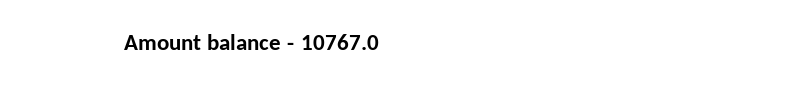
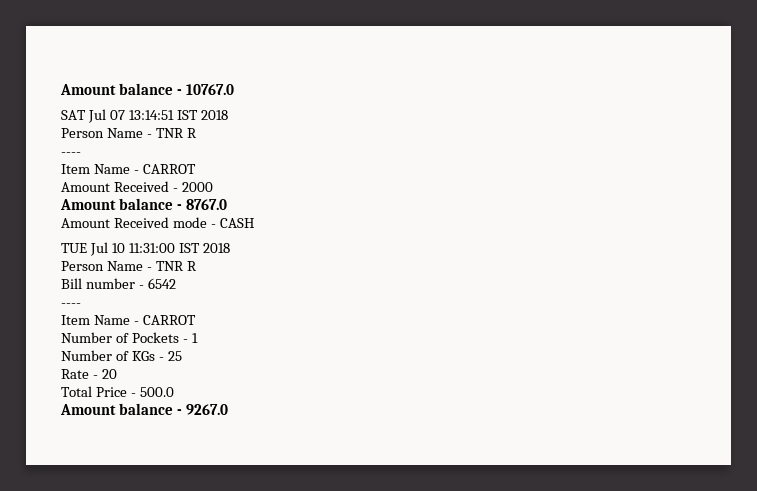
(379, 42) none -> [61,109,228,123] [61,128,197,138] [61,152,81,156] [61,164,196,174] [61,181,213,192] [60,198,227,210] [61,217,254,228] [61,242,230,256] [61,261,197,271] [61,278,176,289] [61,303,81,307] [61,315,196,325] [61,332,198,343] [61,350,182,361] [61,369,117,379] [61,386,174,397] [60,403,228,415] // SAT Jul 07 13:14:51 IST 2018 // Person Name - TNR R // ---- // Item Name - CARROT // Amount Received - 2000 // Amount balance - 8767.0 // Amount Received mode - CASH // TUE Jul 10 11:31:00 IST 2018 // Person Name - TNR R // Bill number - 6542 // ---- // Item Name - CARROT // Number of Pockets - 1 // Number of KGs - 25 // Rate - 20 // Total Price - 500.0 // Amount balance - 9267.0

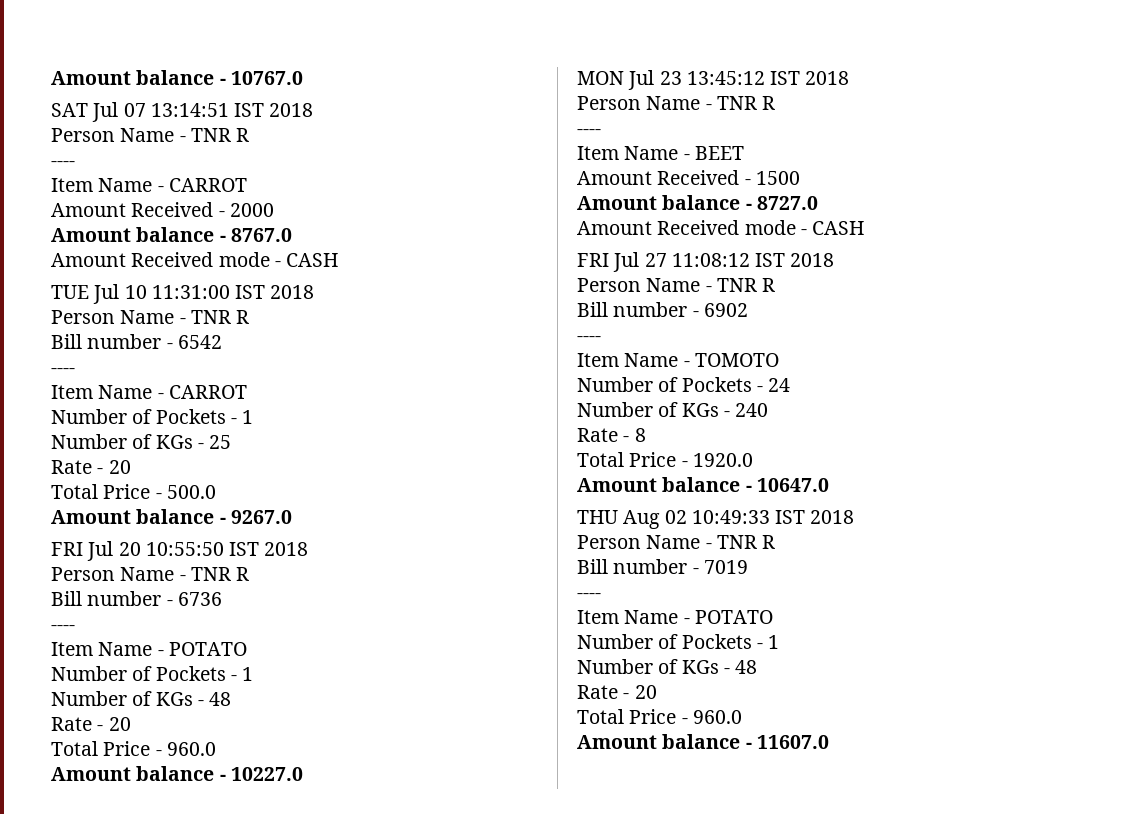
(228, 409) none -> [51,541,309,561] [51,567,250,581] [51,591,222,606] [51,625,75,631] [51,642,247,656] [51,666,254,681] [51,691,232,706] [51,717,131,731] [51,741,216,756] [51,766,303,781] [577,70,850,90] [577,96,776,110] [577,129,601,135] [577,146,744,160] [577,170,800,185] [577,195,818,210] [577,220,865,235] [577,252,835,272] [577,278,776,292] [577,302,748,317] [577,336,601,342] [577,353,779,367] [577,377,791,392] [577,402,769,417] [577,428,646,442] [577,452,753,467] [577,477,829,492] [577,510,855,529] [577,535,776,549] [577,559,748,574] [577,593,601,599] [577,610,773,624] [577,634,780,649] [577,659,758,674] [577,685,657,699] [577,709,742,724] [577,734,829,749] // FRI Jul 20 10:55:50 IST 2018 // Person Name - TNR R // Bill number - 6736 // ---- // Item Name - POTATO // Number of Pockets - 1 // Number of KGs - 48 // Rate - 20 // Total Price - 960.0 // Amount balance - 10227.0 // MON Jul 23 13:45:12 IST 2018 // Person Name - TNR R // ---- // Item Name - BEET // Amount Received - 1500 // Amount balance - 8727.0 // Amount Received mode - CASH // FRI Jul 27 11:08:12 IST 2018 // Person Name - TNR R // Bill number - 6902 // ---- // Item Name - TOMOTO // Number of Pockets - 24 // Number of KGs - 240 // Rate - 8 // Total Price - 1920.0 // Amount balance - 10647.0 // THU Aug 02 10:49:33 IST 2018 // Person Name - TNR R // Bill number - 7019 // ---- // Item Name - POTATO // Number of Pockets - 1 // Number of KGs - 48 // Rate - 20 // Total Price - 960.0 // Amount balance - 11607.0

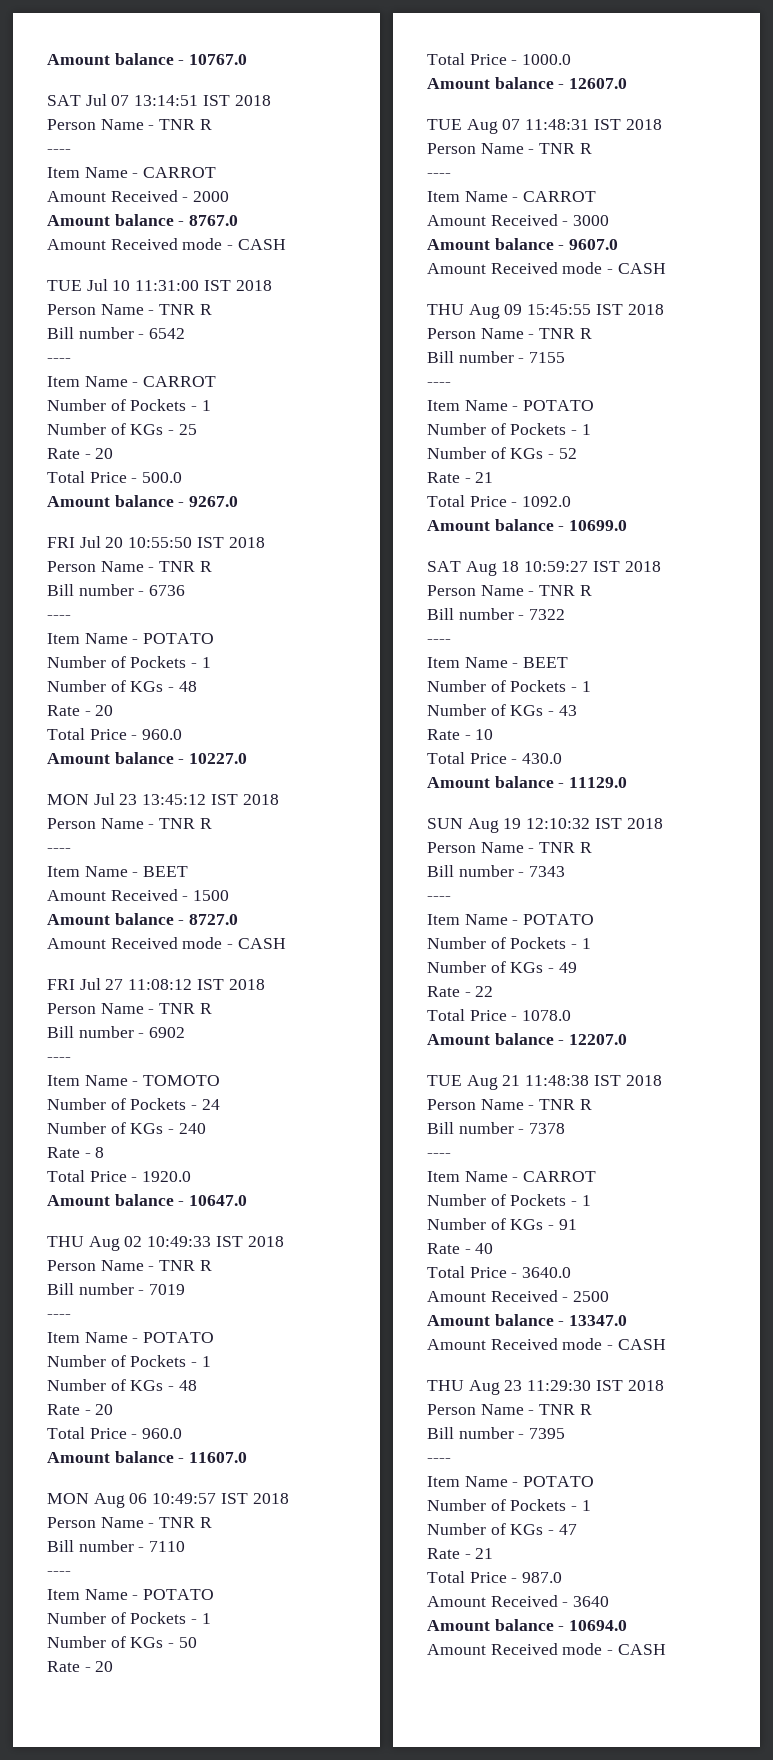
(829, 742) none -> [47,1493,289,1508] [47,1517,212,1528] [47,1540,186,1552] [47,1571,71,1576] [47,1589,215,1600] [47,1612,211,1624] [47,1636,197,1648] [47,1661,114,1672] [427,53,572,65] [427,77,628,89] [427,119,662,134] [427,143,592,154] [427,173,451,178] [427,191,597,202] [427,214,610,226] [427,238,619,250] [427,262,666,274] [427,304,664,319] [427,328,592,339] [427,351,566,363] [427,382,451,387] [427,400,595,411] [427,423,591,435] [427,447,577,459] [427,472,494,483] [427,495,572,507] [427,519,628,531] [427,561,661,576] [427,585,592,596] [427,608,566,620] [427,639,451,644] [427,657,569,668] [427,680,591,692] [427,704,577,716] [427,729,494,740] [427,752,563,764] [427,776,628,788] [427,818,663,833] [427,842,592,853] [427,865,566,877] [427,896,451,901] [427,914,595,925] [427,937,591,949] [427,961,577,973] [427,986,494,997] [427,1009,572,1021] [427,1033,628,1045] [427,1075,662,1090] [427,1099,592,1110] [427,1122,566,1134] [427,1153,451,1158] [427,1171,597,1182] [427,1194,591,1206] [427,1218,577,1230] [427,1243,494,1254] [427,1266,572,1278] [427,1290,610,1302] [427,1314,628,1326] [427,1338,666,1350] [427,1380,664,1395] [427,1404,592,1415] [427,1427,566,1439] [427,1458,451,1463] [427,1476,595,1487] [427,1499,591,1511] [427,1523,577,1535] [427,1548,494,1559] [427,1571,563,1583] [427,1595,610,1607] [427,1619,628,1631] [427,1643,666,1655] // MON Aug 06 10:49:57 IST 2018 // Person Name - TNR R // Bill number - 7110 // ---- // Item Name - POTATO // Number of Pockets - 1 // Number of KGs - 50 // Rate - 20 // Total Price - 1000.0 // Amount balance - 12607.0 // TUE Aug 07 11:48:31 IST 2018 // Person Name - TNR R // ---- // Item Name - CARROT // Amount Received - 3000 // Amount balance - 9607.0 // Amount Received mode - CASH // THU Aug 09 15:45:55 IST 2018 // Person Name - TNR R // Bill number - 7155 // ---- // Item Name - POTATO // Number of Pockets - 1 // Number of KGs - 52 // Rate - 21 // Total Price - 1092.0 // Amount balance - 10699.0 // SAT Aug 18 10:59:27 IST 2018 // Person Name - TNR R // Bill number - 7322 // ---- // Item Name - BEET // Number of Pockets - 1 // Number of KGs - 43 // Rate - 10 // Total Price - 430.0 // Amount balance - 11129.0 // SUN Aug 19 12:10:32 IST 2018 // Person Name - TNR R // Bill number - 7343 // ---- // Item Name - POTATO // Number of Pockets - 1 // Number of KGs - 49 // Rate - 22 // Total Price - 1078.0 // Amount balance - 12207.0 // TUE Aug 21 11:48:38 IST 2018 // Person Name - TNR R // Bill number - 7378 // ---- // Item Name - CARROT // Number of Pockets - 1 // Number of KGs - 91 // Rate - 40 // Total Price - 3640.0 // Amount Received - 2500 // Amount balance - 13347.0 // Amount Received mode - CASH // THU Aug 23 11:29:30 IST 2018 // Person Name - TNR R // Bill number - 7395 // ---- // Item Name - POTATO // Number of Pockets - 1 // Number of KGs - 47 // Rate - 21 // Total Price - 987.0 // Amount Received - 3640 // Amount balance - 10694.0 // Amount Received mode - CASH

